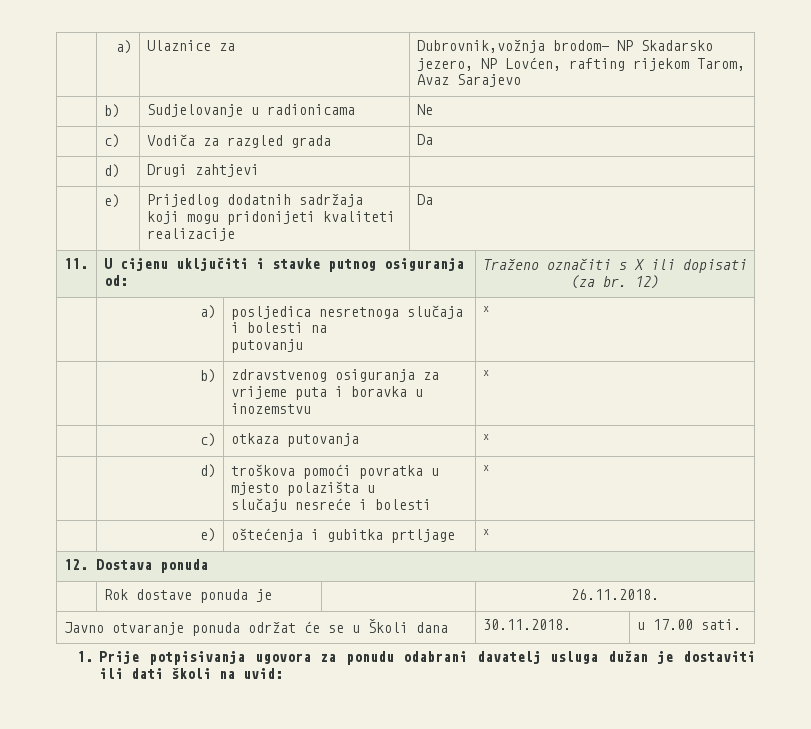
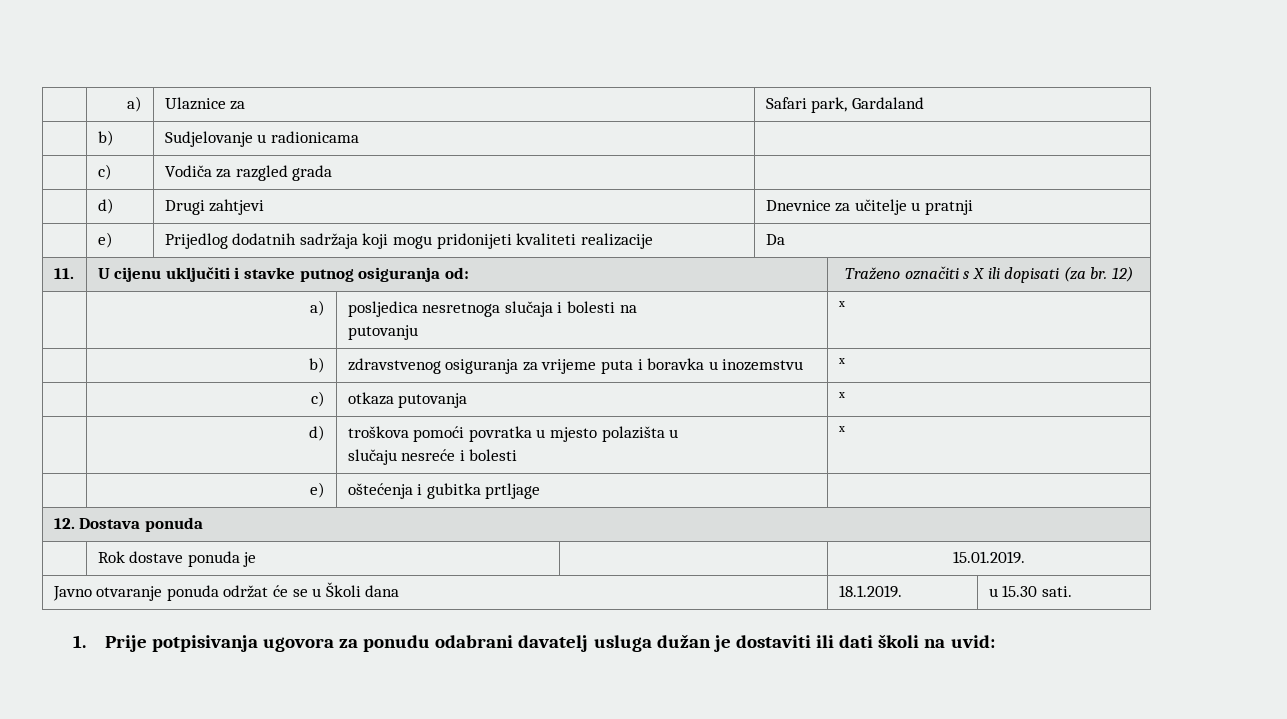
[416,40,713,53] [416,57,745,71] [416,74,521,87] Dubrovnik,vožnja brodom- NP Skadarsko jezero, NP Lovćen, rafting rijekom Tarom, Avaz Sarajevo -> [765,97,924,113] Safari park, Gardaland
[416,104,433,115] Ne -> (359, 137) none
[416,134,433,145] Da -> (333, 173) none
(259, 170) none -> [765,199,973,215] Dnevnice za učitelje u pratnji
[482,529,489,535] x -> (541, 491) none
[571,589,659,600] 26.11.2018. -> [953,551,1025,564] 15.01.2019.
[482,619,571,630] [636,619,693,630] 30.11.2018. | u 17.00 -> [838,585,902,598] [988,585,1038,597] 18.1.2019. | u 15.30

